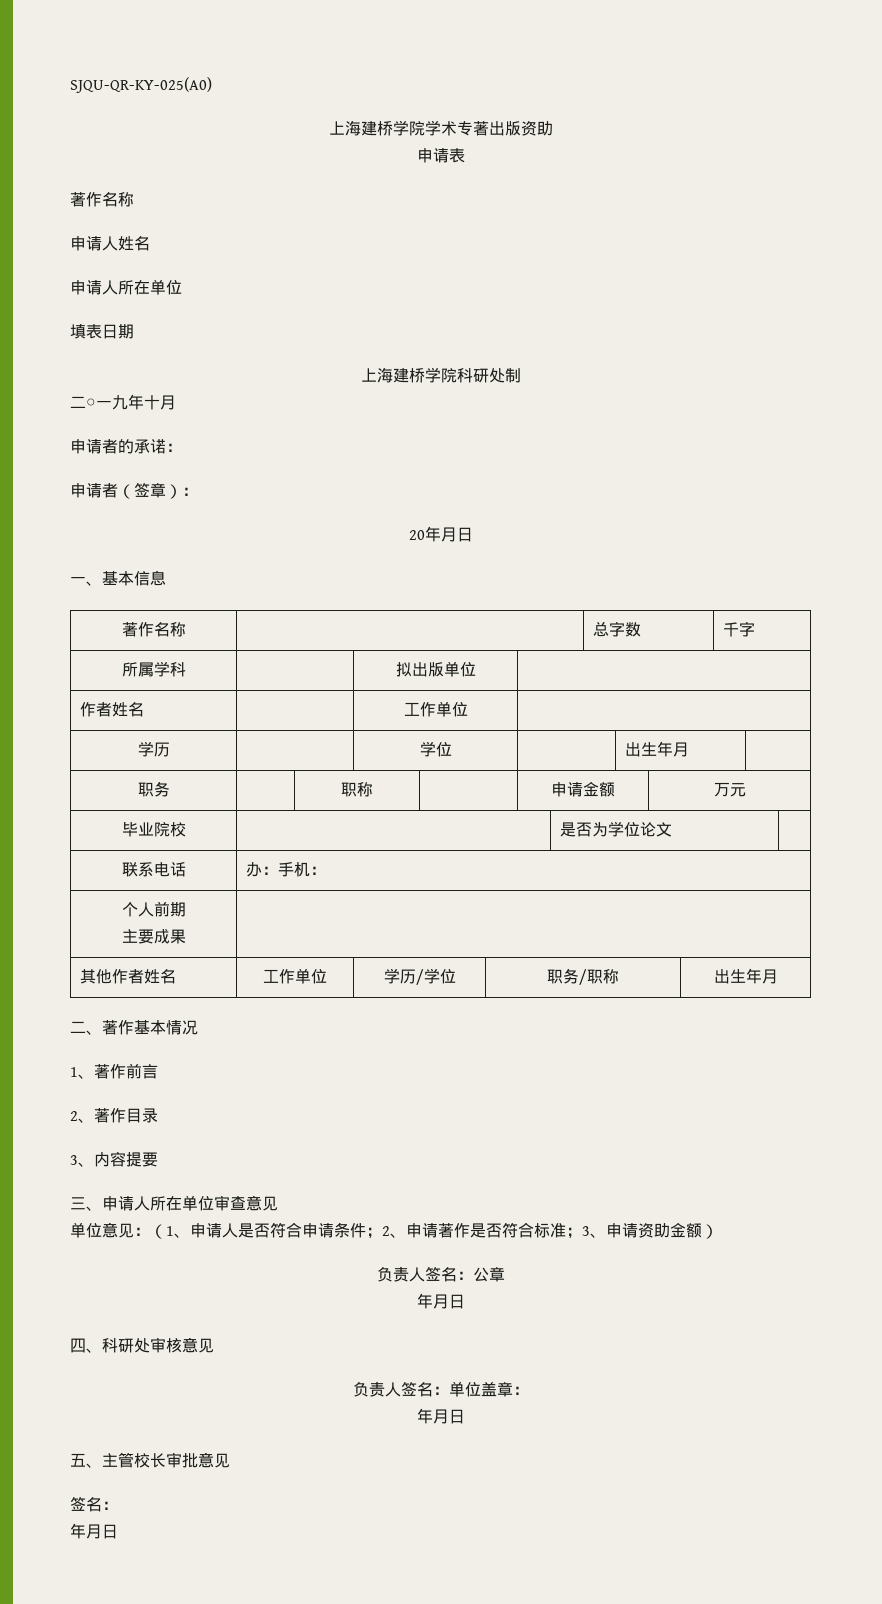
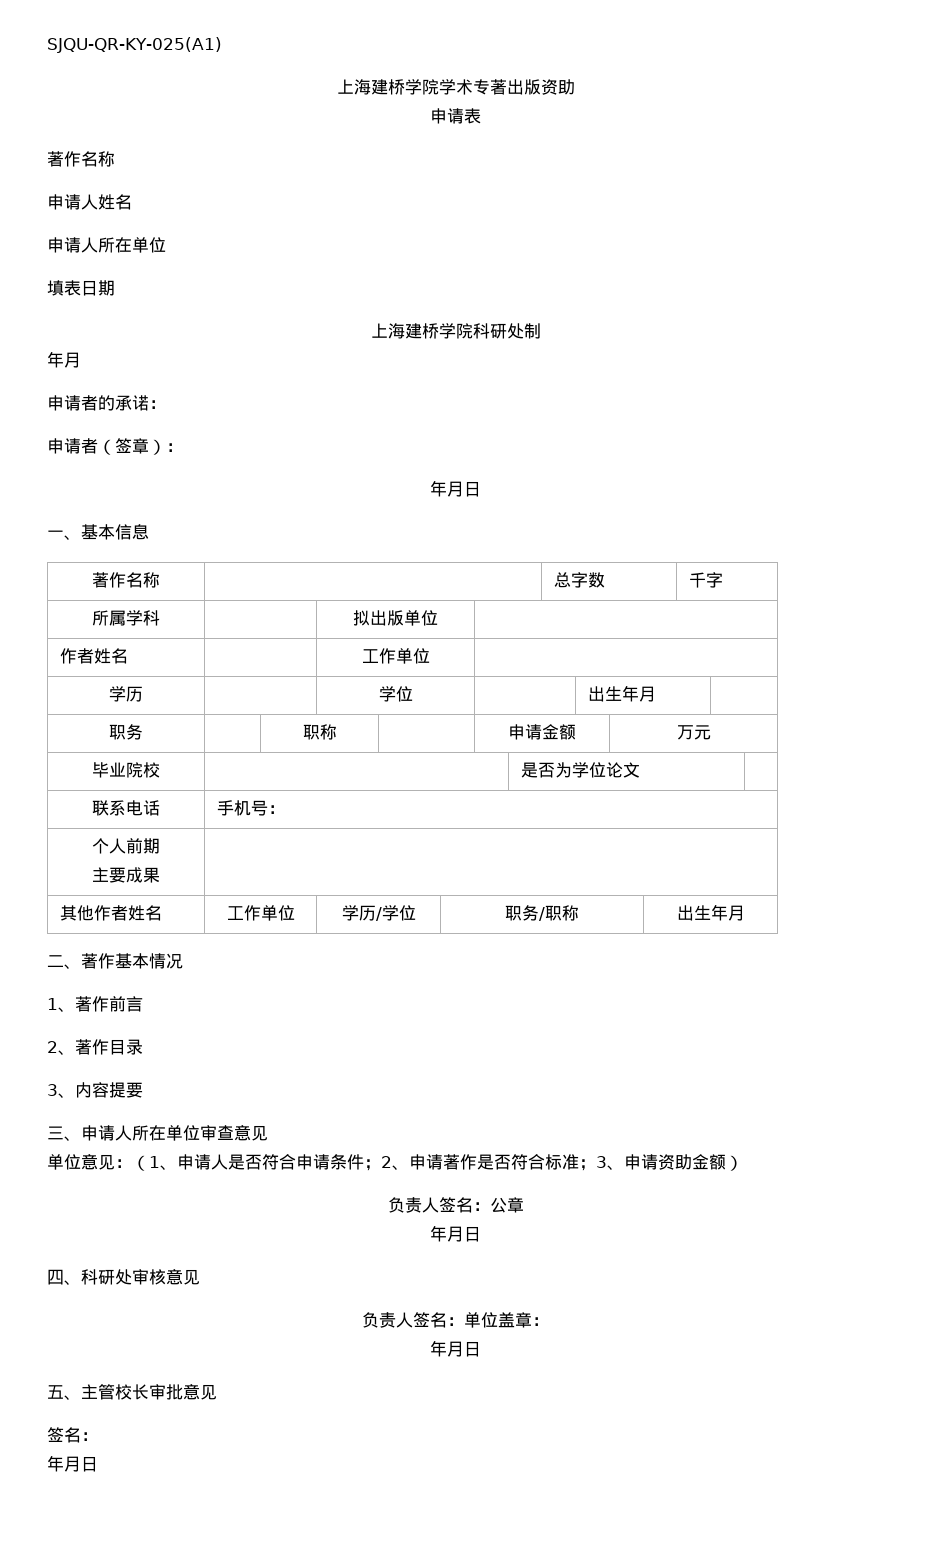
[70,77,212,93] SJQU-QR-KY-025(A0) -> [47,37,222,53] SJQU-QR-KY-025(A1)
[70,394,160,410] 二○一九年十 -> [47,351,64,368] 年
[409,530,425,540] 20 -> (183, 447) none
[246,862,311,877] 办：手机 -> [216,800,268,816] 手机号

